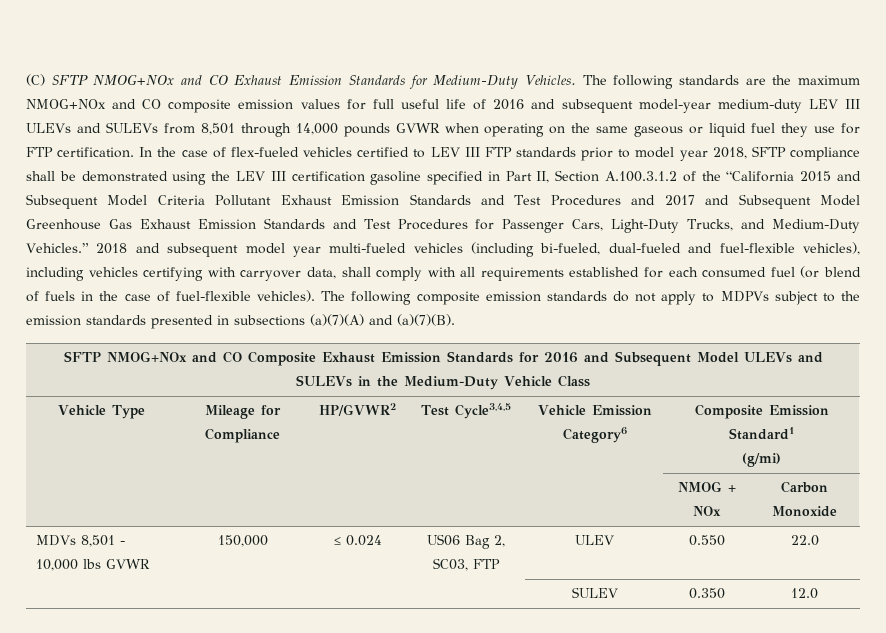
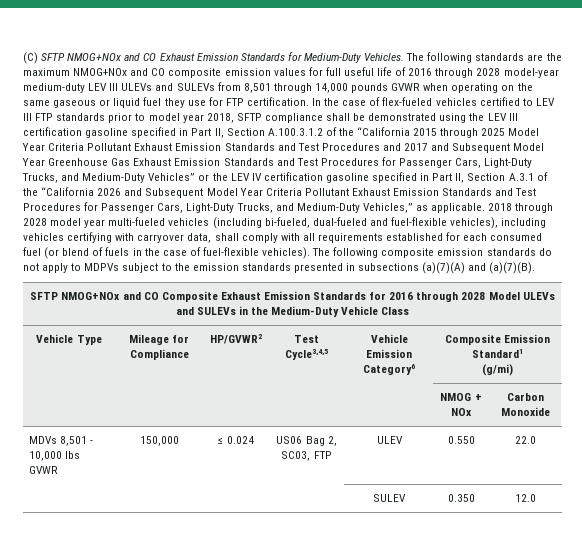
[531,99,633,113] and subsequent -> [435,68,501,78] through 2028
[836,171,861,181] [26,194,148,209] and Subsequent Model -> [440,128,540,138] [22,143,45,151] through 2025 Model Year
(860, 200) none -> [22,158,45,166] Year
[26,243,239,257] Vehicles.” 2018 and subsequent -> [148,172,548,183] [23,187,537,198] [23,202,554,213] [23,218,47,226] Vehicles” or the LEV IV certification gasoline specified in Part II, Section A.3.1 of the “California 2026 and Subsequent Model Year Criteria Pollutant Exhaust Emission Standards and Test Procedures for Passenger Cars, Light-Duty Trucks, and Medium-Duty Vehicles,” as applicable. 2018 through 2028
[583,351,691,366] and Subsequent -> [416,292,486,302] through 2028

